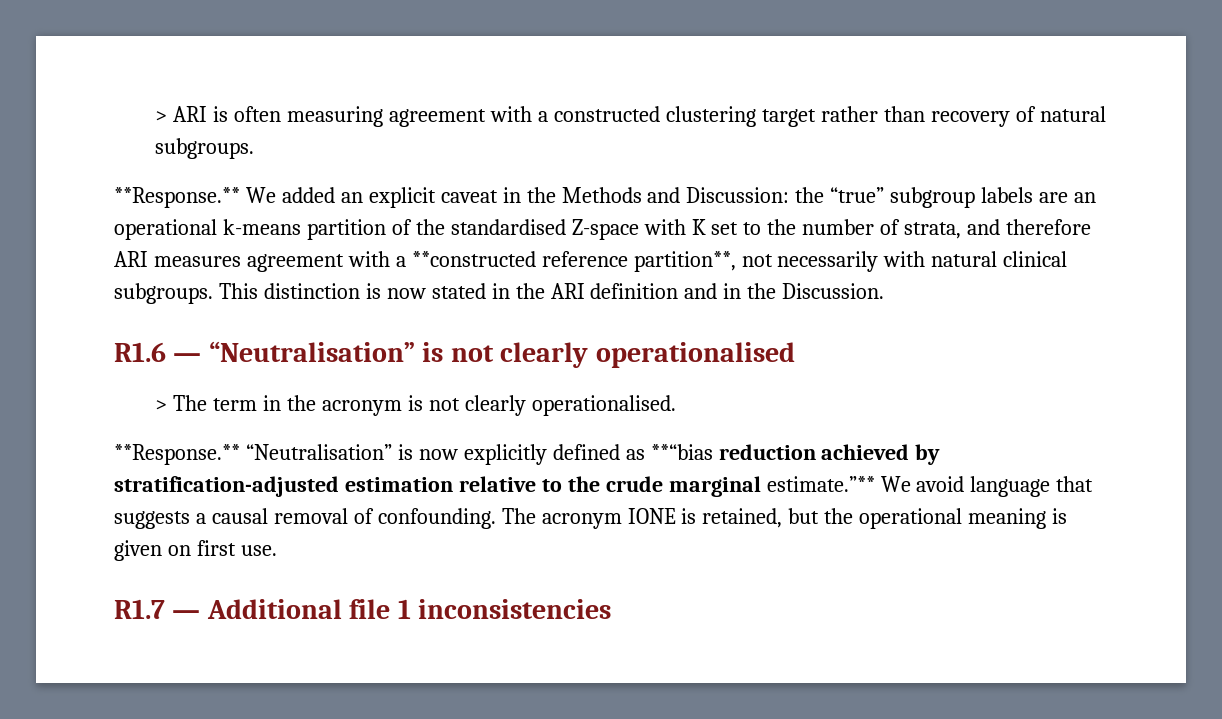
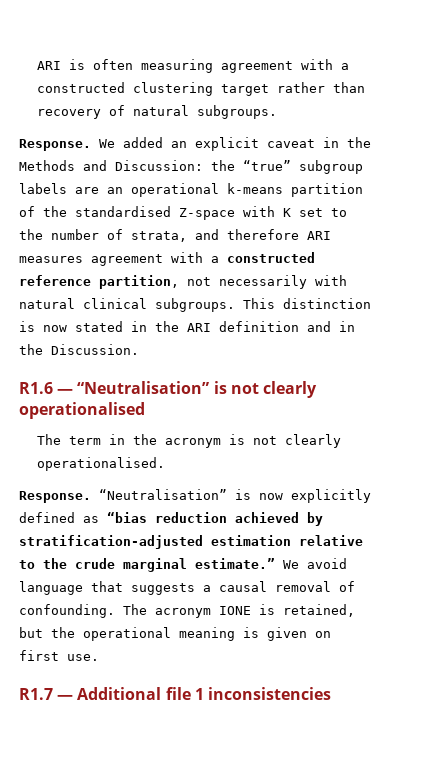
[155,111,168,122] > -> (37, 65) none
[114,187,240,208] **Response.** -> [19,139,91,151] Response.
[411,251,736,272] **constructed reference partition**, -> [227,252,315,263] [19,275,179,289] constructed reference partition,
[155,400,168,411] > -> (145, 410) none
[114,444,240,465] **Response.** -> [19,491,91,503] Response.
[650,444,713,460] **“bias -> [107,512,147,523] “bias
[766,476,875,492] estimate.”** -> [195,558,275,569] estimate.”

